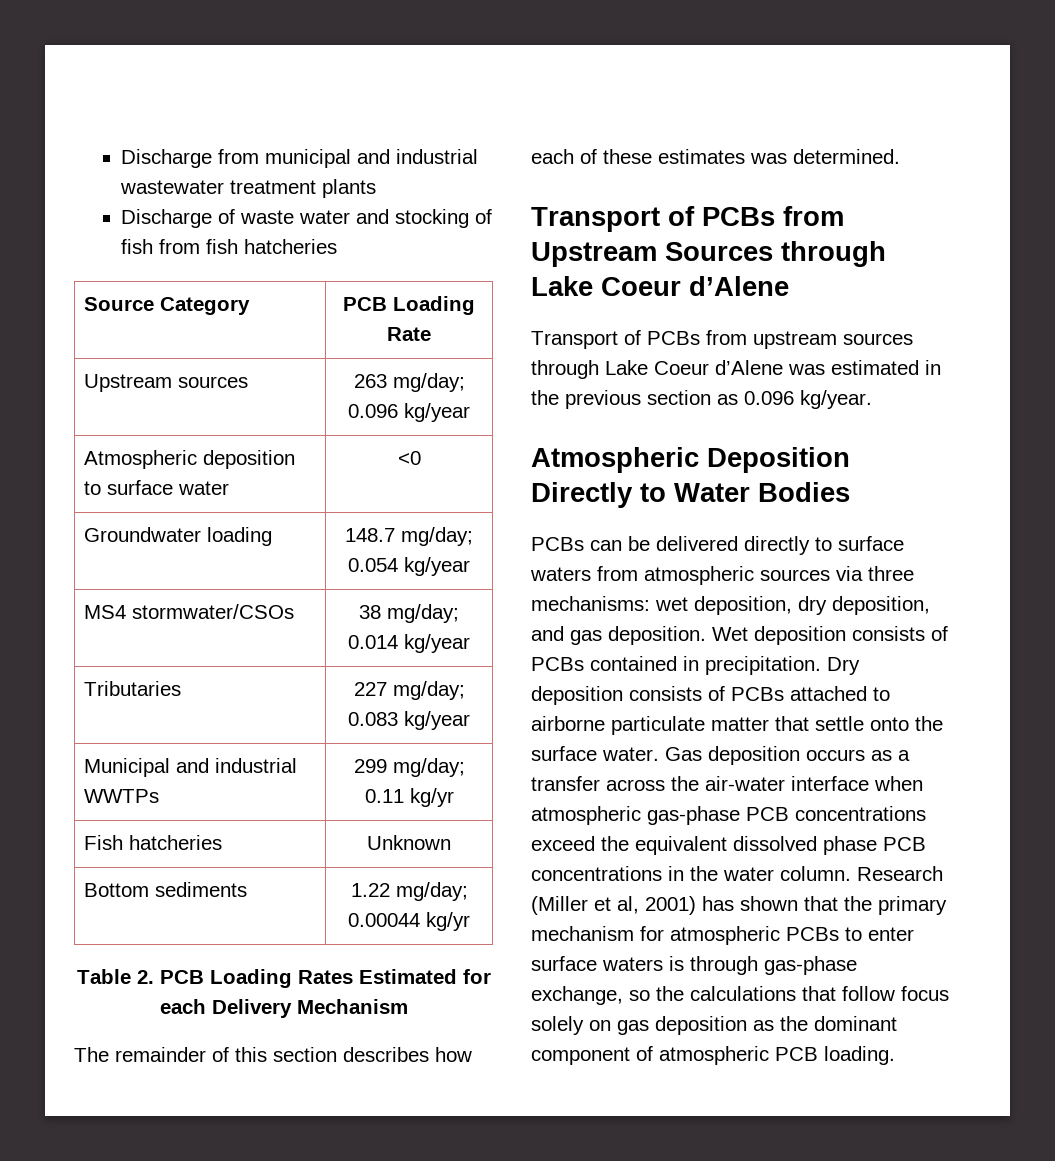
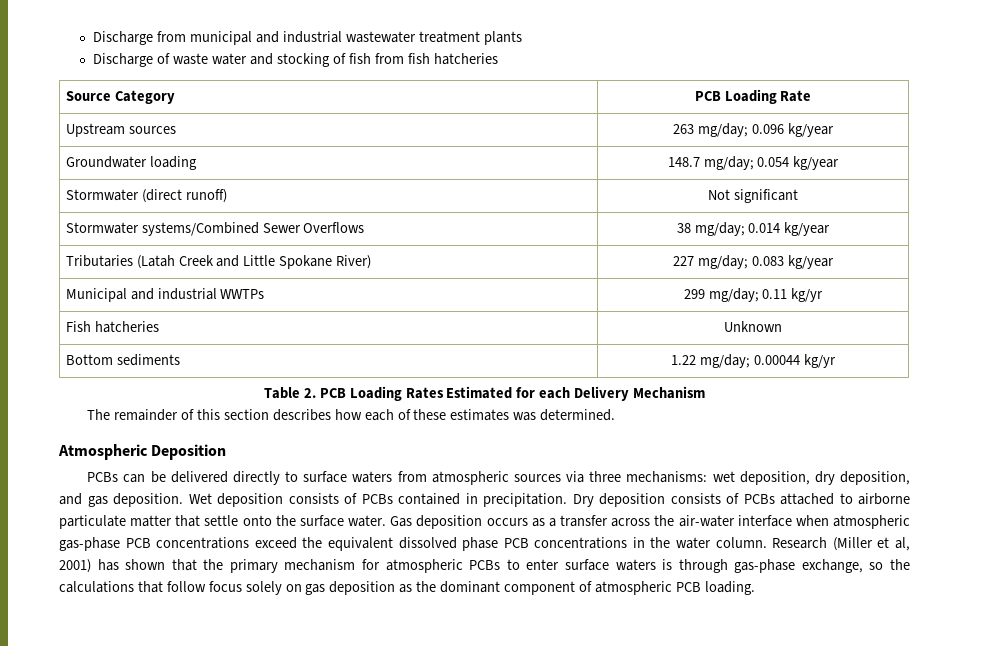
[83,450,295,469] [83,480,229,495] [397,451,421,465] // Atmospheric deposition to surface water | <0 -> (834, 130) none
[83,604,294,619] MS4 stormwater/CSOs -> [65,189,227,203] [708,189,798,203] [65,222,365,236] Stormwater (direct runoff) | Not significant // Stormwater systems/Combined Sewer Overflows
(181, 688) none -> [136,255,372,269] (Latah Creek and Little Spokane River)
[531,206,844,232] [531,241,886,267] [531,276,789,296] [531,330,913,349] [531,360,941,379] [531,390,872,409] [531,447,850,473] [531,482,850,508] Transport of PCBs from Upstream Sources through Lake Coeur d’Alene // Transport of PCBs from upstream sources through Lake Coeur d’Alene was estimated in the previous section as 0.096 kg/year. // Atmospheric Deposition Directly to Water Bodies -> [58,444,227,460] Atmospheric Deposition

